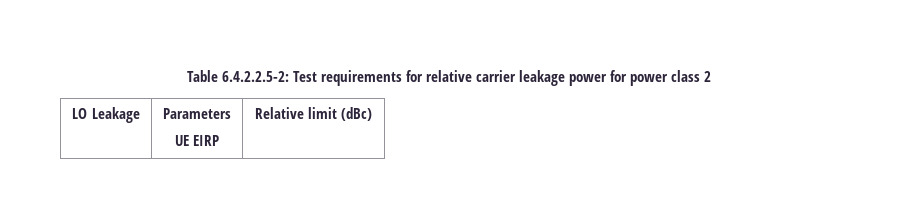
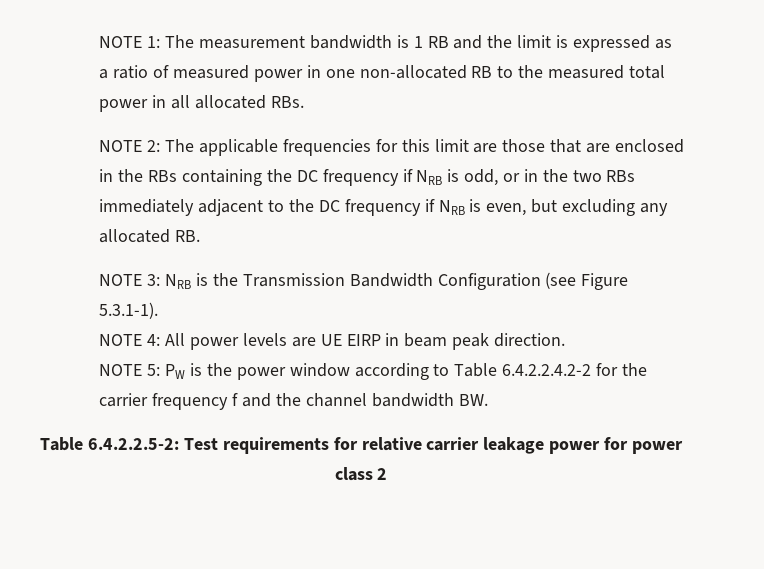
(186, 76) none -> [99,35,672,52] [99,65,665,82] [99,95,304,112] [99,139,684,156] [99,169,636,186] [99,199,668,216] [99,229,201,243] [99,272,629,290] [99,302,159,319] [99,333,565,350] [99,363,647,380] [99,393,488,410] NOTE 1: The measurement bandwidth is 1 RB and the limit is expressed as a ratio of measured power in one non-allocated RB to the measured total power in all allocated RBs. // NOTE 2: The applicable frequencies for this limit are those that are enclosed in the RBs containing the DC frequency if NRB is odd, or in the two RBs immediately adjacent to the DC frequency if NRB is even, but excluding any allocated RB. // NOTE 3: NRB is the Transmission Bandwidth Configuration (see Figure 5.3.1-1). // NOTE 4: All power levels are UE EIRP in beam peak direction. // NOTE 5: PW is the power window according to Table 6.4.2.2.4.2-2 for the carrier frequency f and the channel bandwidth BW. //
[72,107,140,123] [163,108,231,119] [174,135,220,146] [254,107,373,121] // LO Leakage | Parameters // UE EIRP | Relative limit (dBc) -> (388, 474) none

